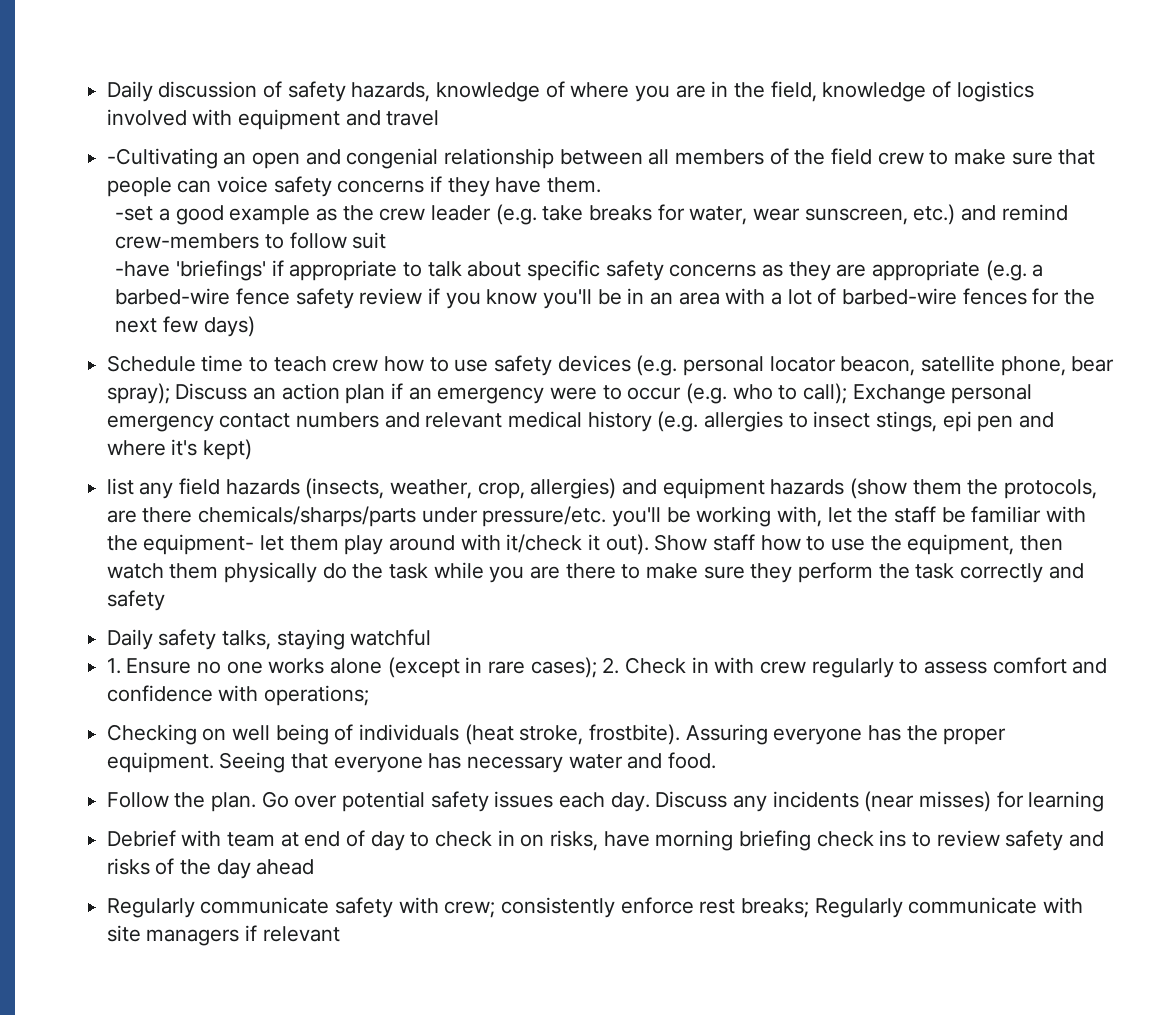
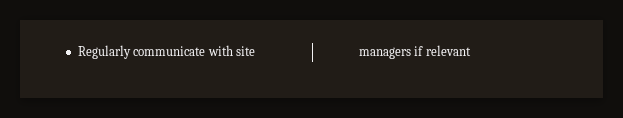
[106,81,1034,102] [106,109,440,130] [106,148,1096,169] [106,176,602,197] [115,204,1068,225] [115,232,387,249] [115,260,1044,281] [115,288,1095,309] [115,316,255,337] [106,355,1115,376] [106,383,1033,404] [106,411,1055,432] [106,439,253,460] [106,478,1098,499] [106,506,1087,527] [106,534,1064,555] [106,562,1084,583] [106,590,165,611] [106,629,432,650] [106,657,1108,678] [106,685,370,706] [106,724,1007,745] [106,752,717,773] [106,791,1105,812] [106,830,1105,851] [106,858,315,879] [106,897,810,918] Daily discussion of safety hazards, knowledge of where you are in the field, knowledge of logistics involved with equipment and travel // -Cultivating an open and congenial relationship between all members of the field crew to make sure that people can voice safety concerns if they have them. // -set a good example as the crew leader (e.g. take breaks for water, wear sunscreen, etc.) and remind crew-members to follow suit // -have 'briefings' if appropriate to talk about specific safety concerns as they are appropriate (e.g. a barbed-wire fence safety review if you know you'll be in an area with a lot of barbed-wire fences for the next few days) // Schedule time to teach crew how to use safety devices (e.g. personal locator beacon, satellite phone, bear spray); Discuss an action plan if an emergency were to occur (e.g. who to call); Exchange personal emergency contact numbers and relevant medical history (e.g. allergies to insect stings, epi pen and where it's kept) // list any field hazards (insects, weather, crop, allergies) and equipment hazards (show them the protocols, are there chemicals/sharps/parts under pressure/etc. you'll be working with, let the staff be familiar with the equipment- let them play around with it/check it out). Show staff how to use the equipment, then watch them physically do the task while you are there to make sure they perform the task correctly and safety // Daily safety talks, staying watchful // 1. Ensure no one works alone (except in rare cases); 2. Check in with crew regularly to assess comfort and confidence with operations; // Checking on well being of individuals (heat stroke, frostbite). Assuring everyone has the proper equipment. Seeing that everyone has necessary water and food. // Follow the plan. Go over potential safety issues each day. Discuss any incidents (near misses) for learning // Debrief with team at end of day to check in on risks, have morning briefing check ins to review safety and risks of the day ahead // Regularly communicate safety with crew; consistently enforce rest breaks; -> (77, 52) none

